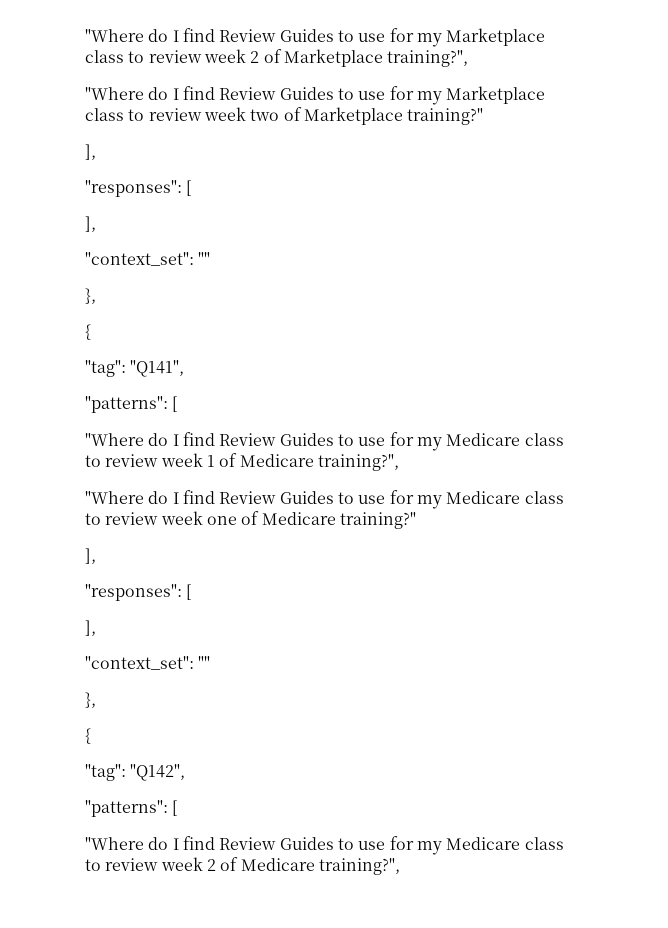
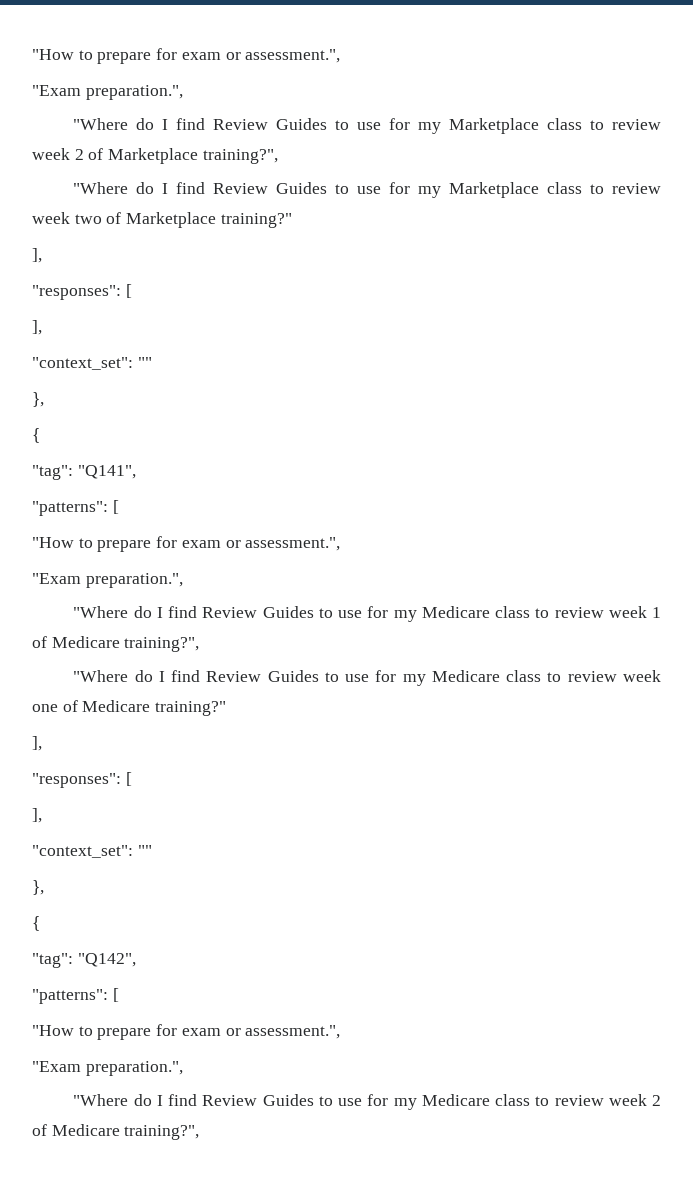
(85, 35) none -> [32,48,341,64] [32,85,183,100] "How to prepare for exam or assessment.", // "Exam preparation.", //
(179, 404) none -> [32,536,341,552] [32,573,183,588] // "How to prepare for exam or assessment.", // "Exam preparation.",
(179, 808) none -> [32,1024,341,1040] [32,1061,183,1076] // "How to prepare for exam or assessment.", // "Exam preparation.",

